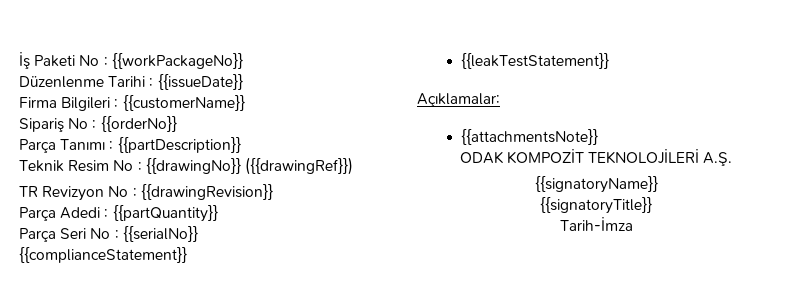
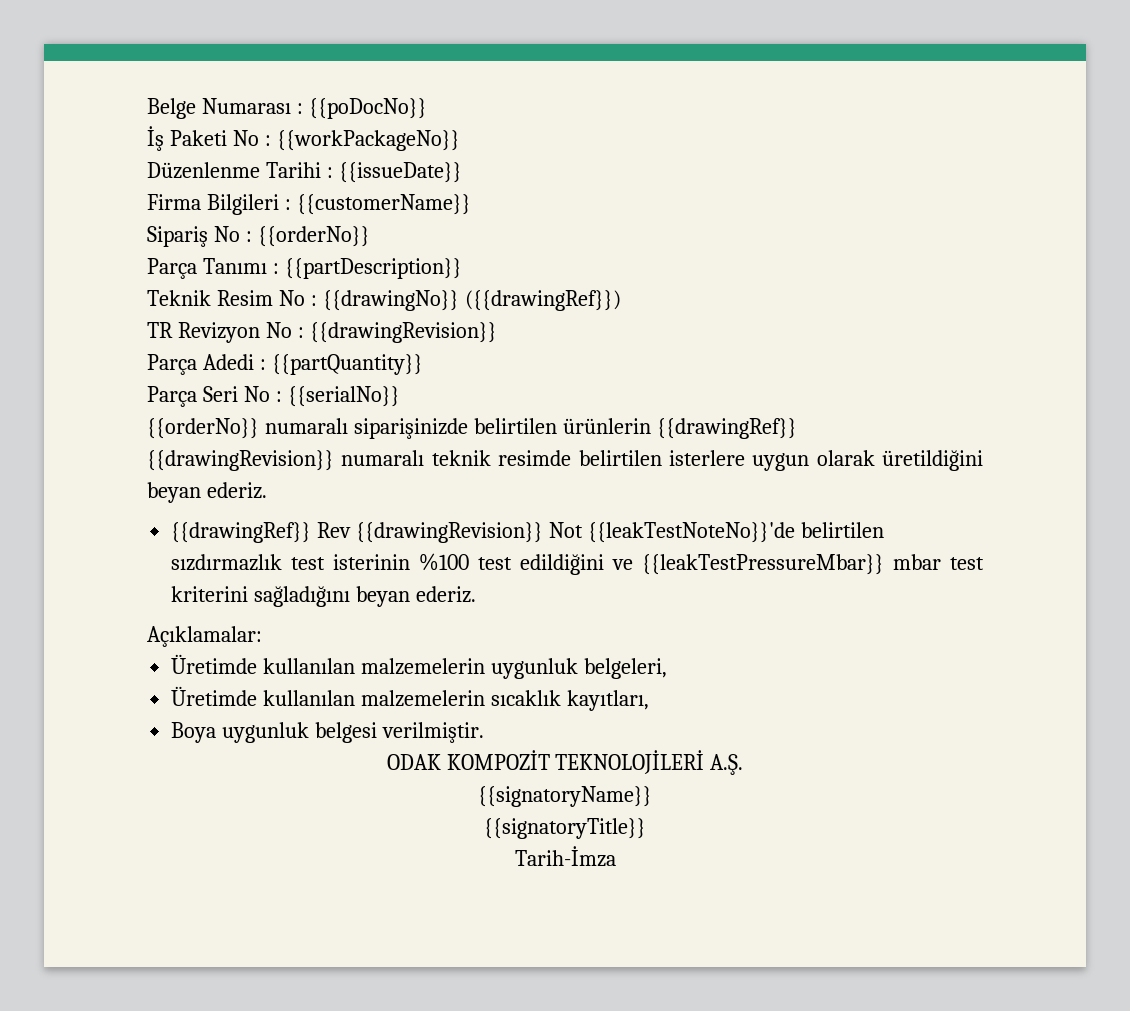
(19, 60) none -> [147,98,427,119] Belge Numarası : {{poDocNo}} //
[19,247,187,263] [460,53,609,69] [417,93,500,107] [460,129,598,145] {{complianceStatement}} // {{leakTestStatement}} // Açıklamalar: // {{attachmentsNote}} -> [147,418,797,439] [147,450,983,471] [147,482,267,503] [171,522,884,543] [171,553,984,575] [171,586,477,607] [147,626,262,647] [171,654,667,679] [171,686,649,711] [171,722,485,743] {{orderNo}} numaralı siparişinizde belirtilen ürünlerin {{drawingRef}} {{drawingRevision}} numaralı teknik resimde belirtilen isterlere uygun olarak üretildiğini beyan ederiz. // {{drawingRef}} Rev {{drawingRevision}} Not {{leakTestNoteNo}}'de belirtilen sızdırmazlık test isterinin %100 test edildiğini ve {{leakTestPressureMbar}} mbar test kriterini sağladığını beyan ederiz. // Açıklamalar: // Üretimde kullanılan malzemelerin uygunluk belgeleri, // Üretimde kullanılan malzemelerin sıcaklık kayıtları, // Boya uygunluk belgesi verilmiştir.

